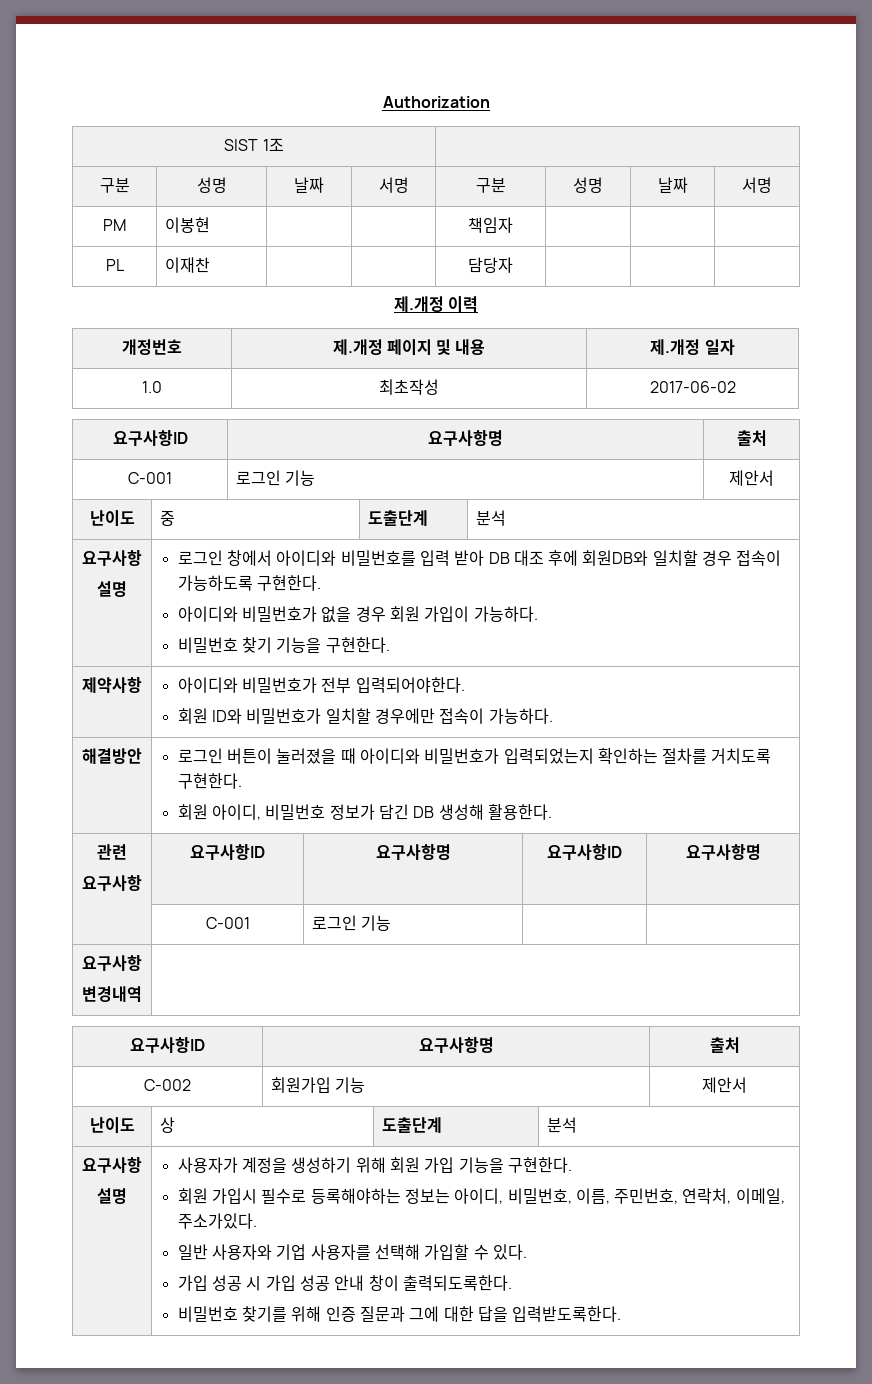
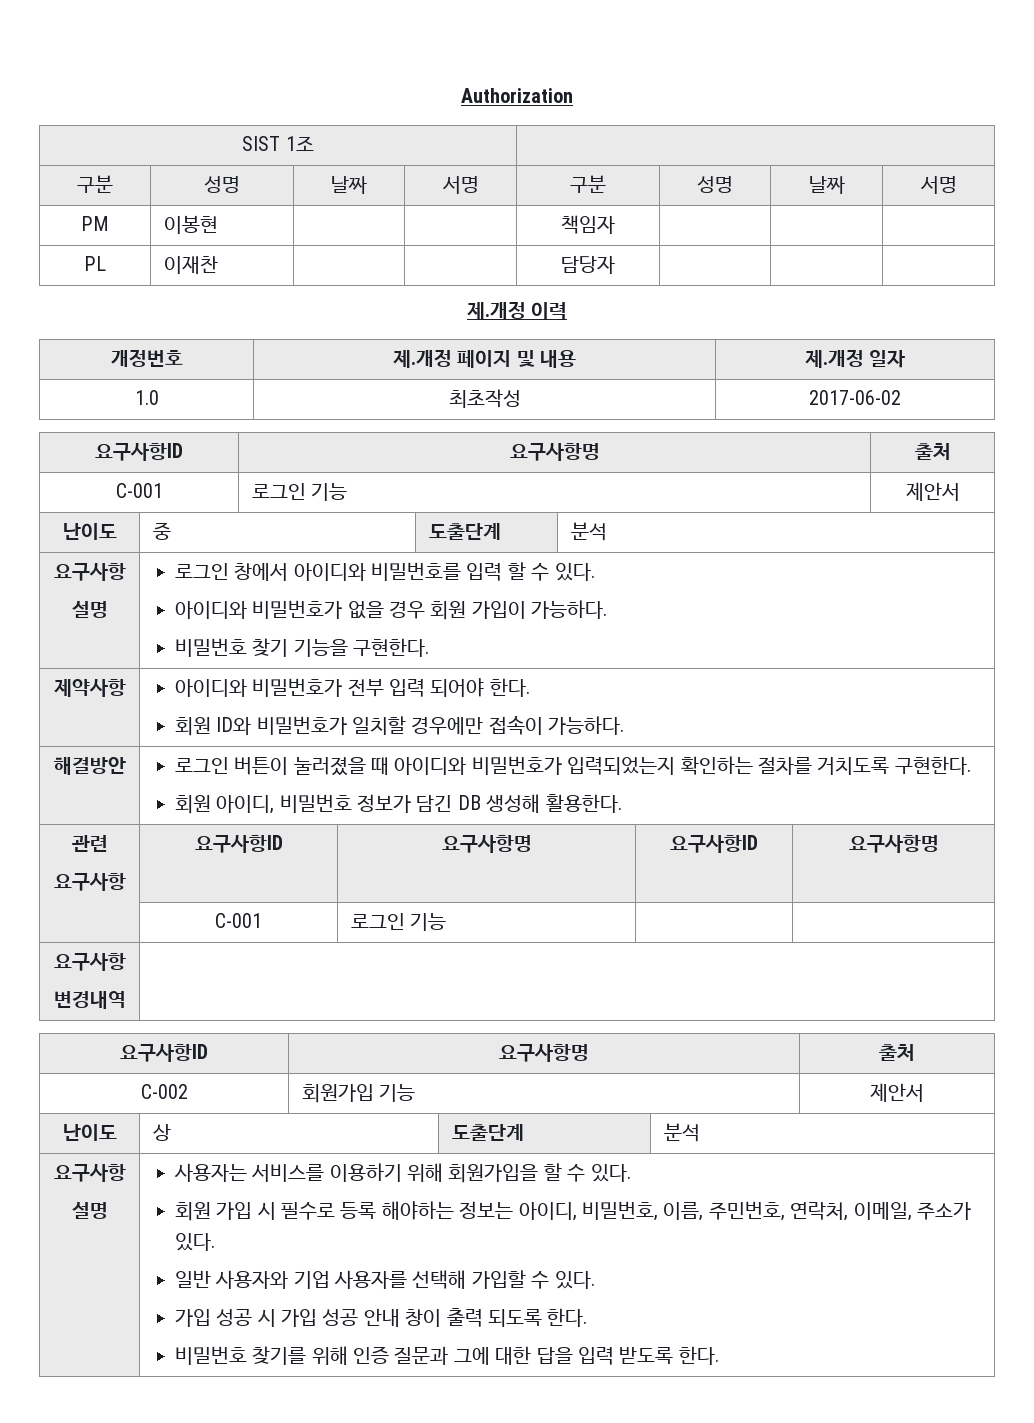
[454,550,782,566] [177,575,321,591] 받아 DB 대조 후에 회원DB와 일치할 경우 접속이 가능하도록 구현한다. -> [507,562,595,581] 할 수 있다.
[355,677,465,693] 입력되어야한다. -> [389,678,530,697] 입력 되어야 한다.
[177,1157,572,1173] [177,1188,401,1204] 사용자가 계정을 생성하기 위해 회원 가입 기능을 구현한다. // 회원 가입시 필수로 등록해야하는 -> [173,1163,631,1183] [174,1201,454,1221] 사용자는 서비스를 이용하기 위해 회원가입을 할 수 있다. // 회원 가입 시 필수로 등록 해야하는
[177,1213,257,1229] 주소가있다. -> [917,1202,972,1220] [174,1233,215,1251] 주소가 있다.
[402,1275,512,1291] 출력되도록한다. -> [446,1308,588,1327] 출력 되도록 한다.
[512,1306,622,1322] 입력받도록한다. -> [578,1346,719,1365] 입력 받도록 한다.

